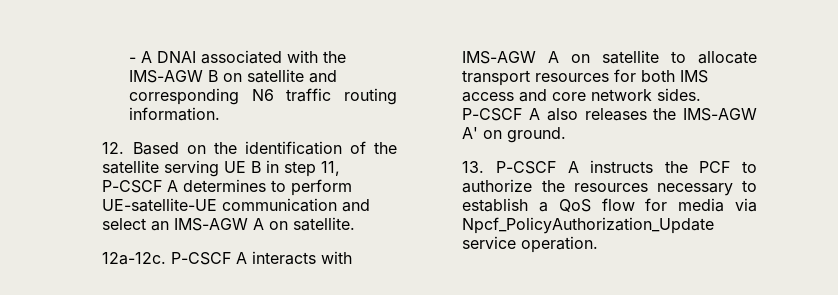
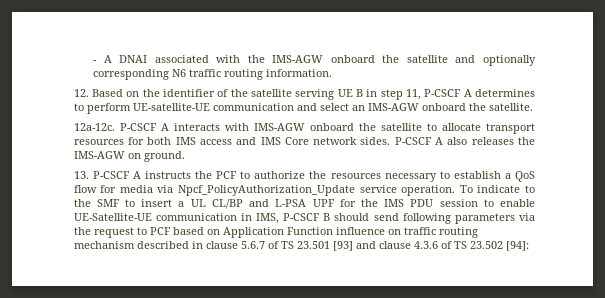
[207,70,242,82] B on -> [330,55,400,63] onboard the
(337, 76) none -> [482,55,536,66] optionally
[244,141,342,155] identification -> [162,89,215,97] identifier
[253,218,289,230] A on -> [421,103,486,111] onboard the
[548,51,591,63] A on -> [309,123,376,131] onboard the
[552,92,587,101] core -> [260,137,309,145] IMS Core
[462,127,479,139] A' -> (125, 155) none
(599, 244) none -> [459,185,535,193] [73,199,535,209] [73,213,535,224] [73,227,478,238] [73,241,529,251] To indicate to the SMF to insert a UL CL/BP and L-PSA UPF for the IMS PDU session to enable UE-Satellite-UE communication in IMS, P-CSCF B should send following parameters via the request to PCF based on Application Function influence on traffic routing mechanism described in clause 5.6.7 of TS 23.501 [93] and clause 4.3.6 of TS 23.502 [94]:

